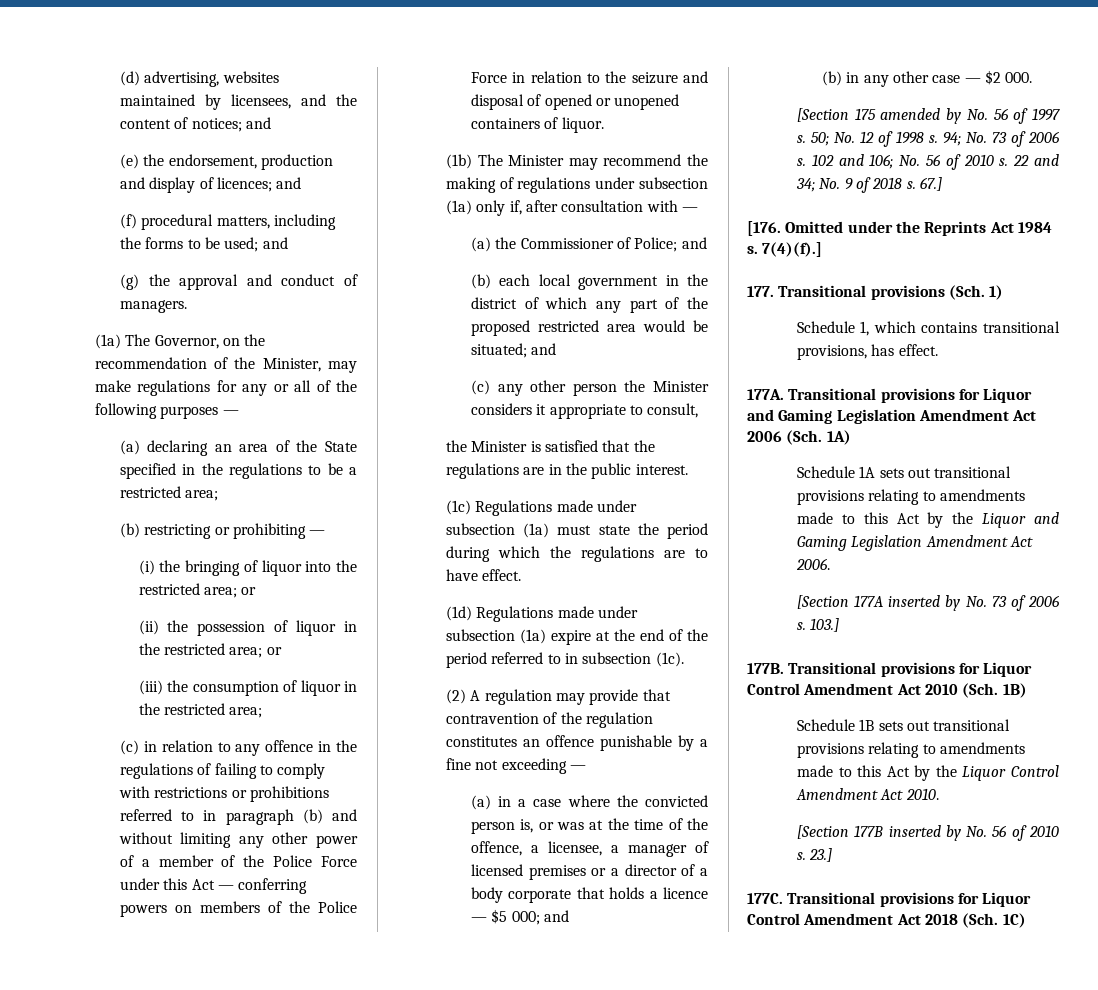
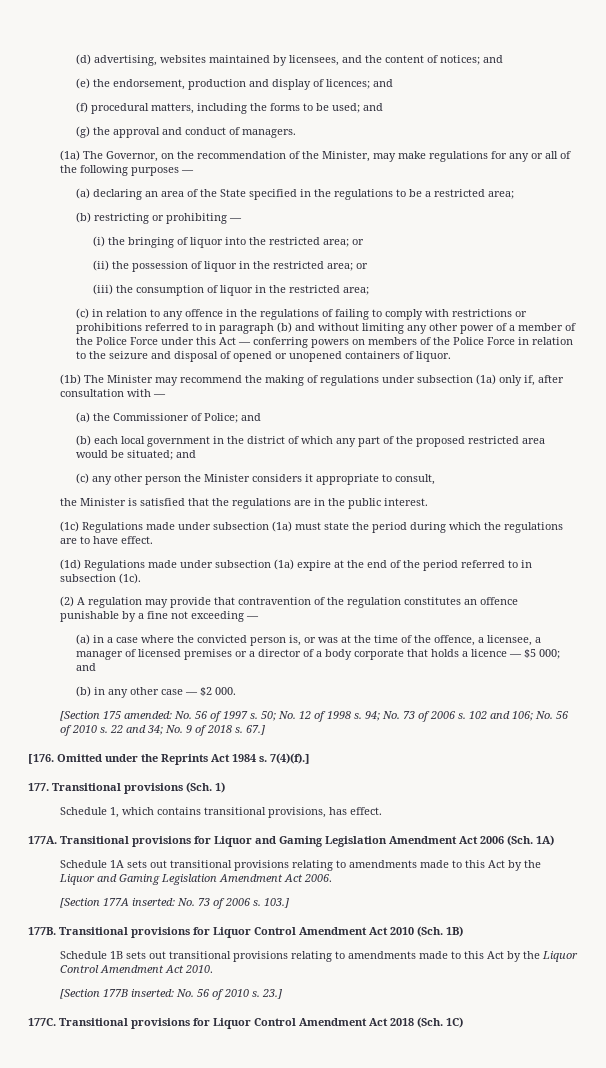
[880,108,962,124] amended by -> [124,711,173,719] amended:
[888,595,961,611] inserted by -> [132,898,176,906] inserted:
[888,825,961,841] inserted by -> [131,989,175,997] inserted:

